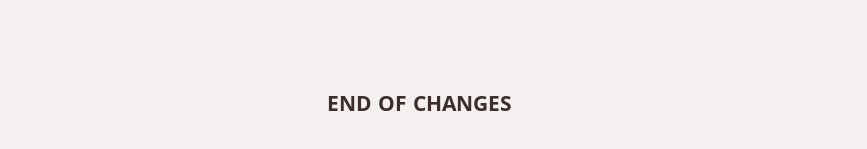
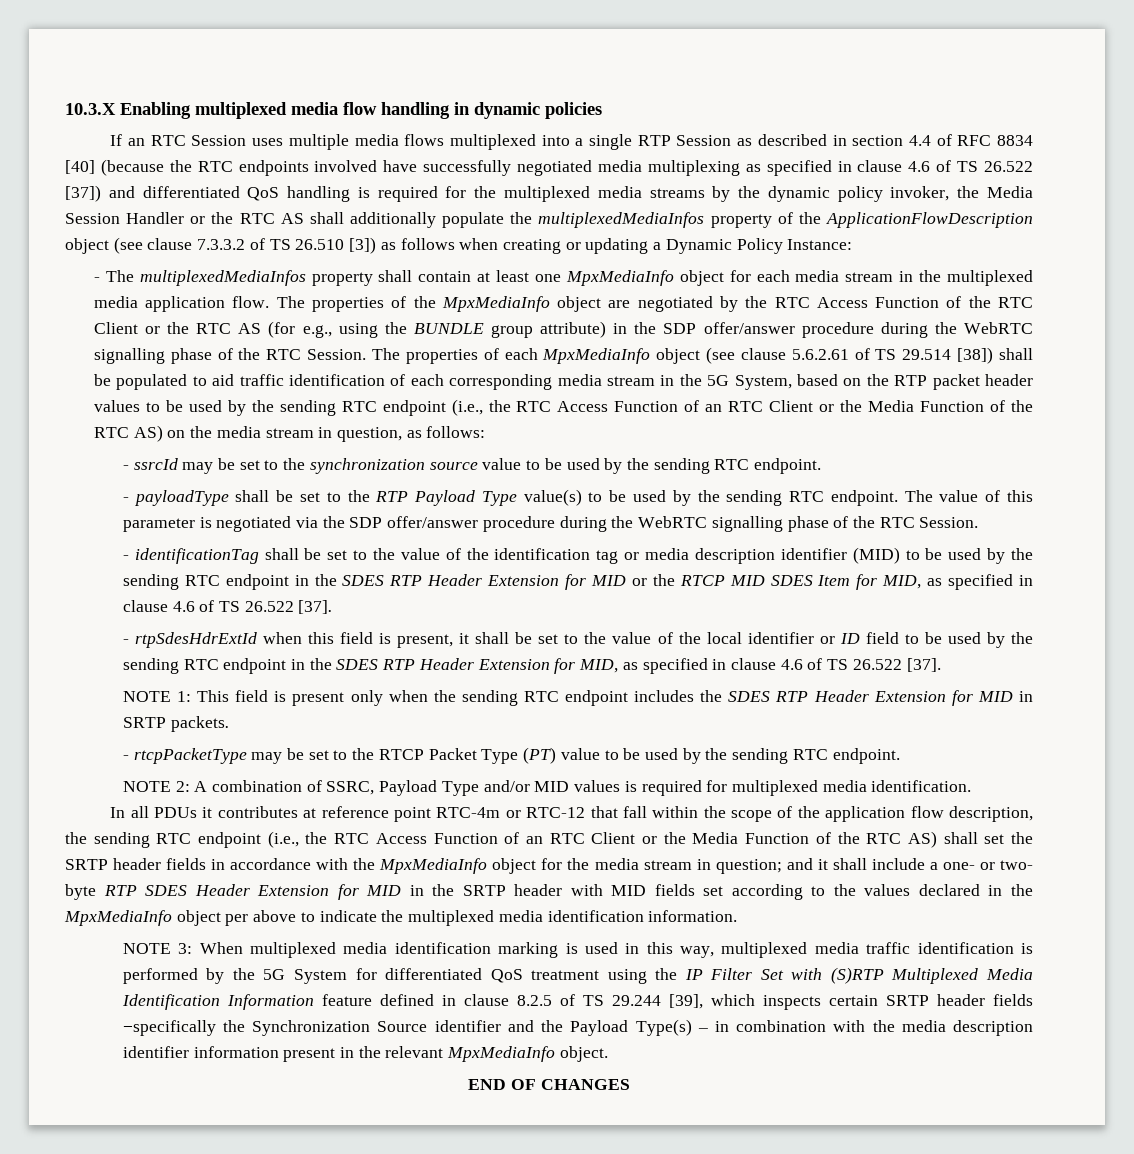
(327, 103) none -> [65,102,602,119] [110,134,1033,150] [65,159,1034,176] [65,185,1034,202] [65,212,1033,228] [65,237,853,254] [93,270,1033,286] [93,296,1033,312] [93,321,1033,338] [93,347,1034,364] [93,374,1033,390] [93,399,1034,416] [93,425,486,442] [122,458,822,474] [122,489,1034,506] [122,516,979,532] [122,547,1034,564] [122,574,1034,590] [122,600,333,614] [122,632,1033,648] [122,658,941,674] [122,690,1033,706] [122,716,229,732] [122,747,900,764] [122,780,972,796] [110,806,1033,822] [65,831,1033,848] [65,858,1033,874] [65,884,1033,900] [64,910,738,926] [122,942,1033,958] [122,967,1033,984] [121,994,1033,1010] [122,1019,1033,1036] [122,1046,608,1062] 10.3.X Enabling multiplexed media flow handling in dynamic policies // If an RTC Session uses multiple media flows multiplexed into a single RTP Session as described in section 4.4 of RFC 8834 [40] (because the RTC endpoints involved have successfully negotiated media multiplexing as specified in clause 4.6 of TS 26.522 [37]) and differentiated QoS handling is required for the multiplexed media streams by the dynamic policy invoker, the Media Session Handler or the RTC AS shall additionally populate the multiplexedMediaInfos property of the ApplicationFlowDescription object (see clause 7.3.3.2 of TS 26.510 [3]) as follows when creating or updating a Dynamic Policy Instance: // - The multiplexedMediaInfos property shall contain at least one MpxMediaInfo object for each media stream in the multiplexed media application flow. The properties of the MpxMediaInfo object are negotiated by the RTC Access Function of the RTC Client or the RTC AS (for e.g., using the BUNDLE group attribute) in the SDP offer/answer procedure during the WebRTC signalling phase of the RTC Session. The properties of each MpxMediaInfo object (see clause 5.6.2.61 of TS 29.514 [38]) shall be populated to aid traffic identification of each corresponding media stream in the 5G System, based on the RTP packet header values to be used by the sending RTC endpoint (i.e., the RTC Access Function of an RTC Client or the Media Function of the RTC AS) on the media stream in question, as follows: // - ssrcId may be set to the synchronization source value to be used by the sending RTC endpoint. // - payloadType shall be set to the RTP Payload Type value(s) to be used by the sending RTC endpoint. The value of this parameter is negotiated via the SDP offer/answer procedure during the WebRTC signalling phase of the RTC Session. // - identificationTag shall be set to the value of the identification tag or media description identifier (MID) to be used by the sending RTC endpoint in the SDES RTP Header Extension for MID or the RTCP MID SDES Item for MID, as specified in clause 4.6 of TS 26.522 [37]. // - rtpSdesHdrExtId when this field is present, it shall be set to the value of the local identifier or ID field to be used by the sending RTC endpoint in the SDES RTP Header Extension for MID, as specified in clause 4.6 of TS 26.522 [37]. // NOTE 1: This field is present only when the sending RTC endpoint includes the SDES RTP Header Extension for MID in SRTP packets. // - rtcpPacketType may be set to the RTCP Packet Type (PT) value to be used by the sending RTC endpoint. // NOTE 2: A combination of SSRC, Payload Type and/or MID values is required for multiplexed media identification. // In all PDUs it contributes at reference point RTC-4m or RTC-12 that fall within the scope of the application flow description, the sending RTC endpoint (i.e., the RTC Access Function of an RTC Client or the Media Function of the RTC AS) shall set the SRTP header fields in accordance with the MpxMediaInfo object for the media stream in question; and it shall include a one- or two- byte RTP SDES Header Extension for MID in the SRTP header with MID fields set according to the values declared in the MpxMediaInfo object per above to indicate the multiplexed media identification information. // NOTE 3: When multiplexed media identification marking is used in this way, multiplexed media traffic identification is performed by the 5G System for differentiated QoS treatment using the IP Filter Set with (S)RTP Multiplexed Media Identification Information feature defined in clause 8.2.5 of TS 29.244 [39], which inspects certain SRTP header fields −specifically the Synchronization Source identifier and the Payload Type(s) – in combination with the media description identifier information present in the relevant MpxMediaInfo object. //

